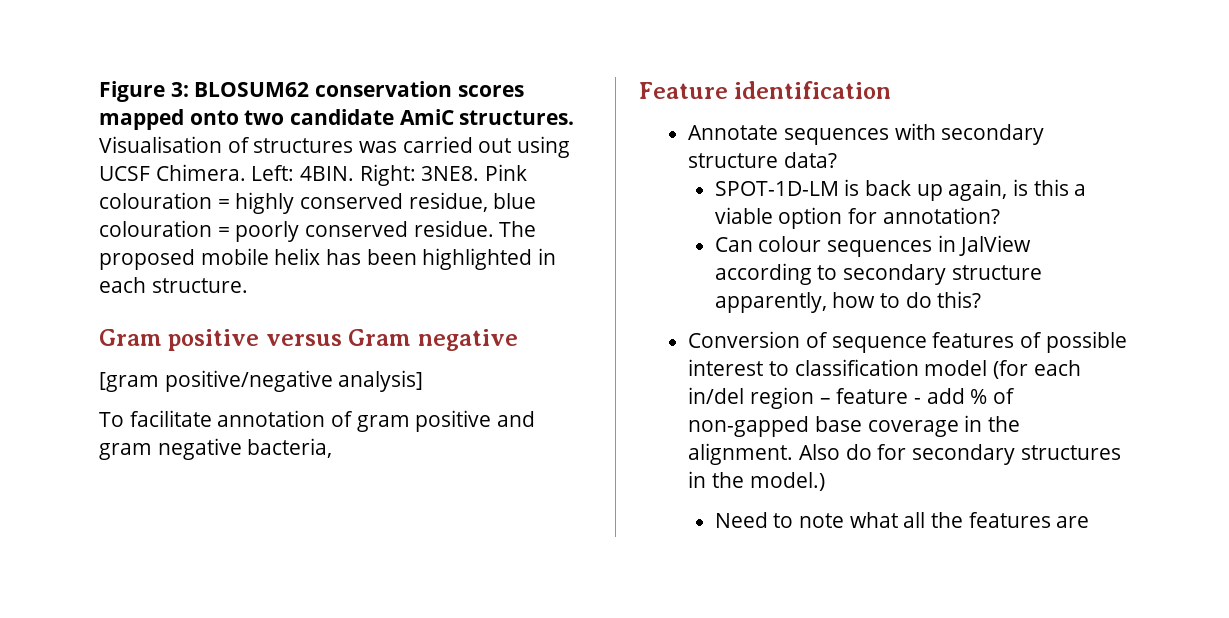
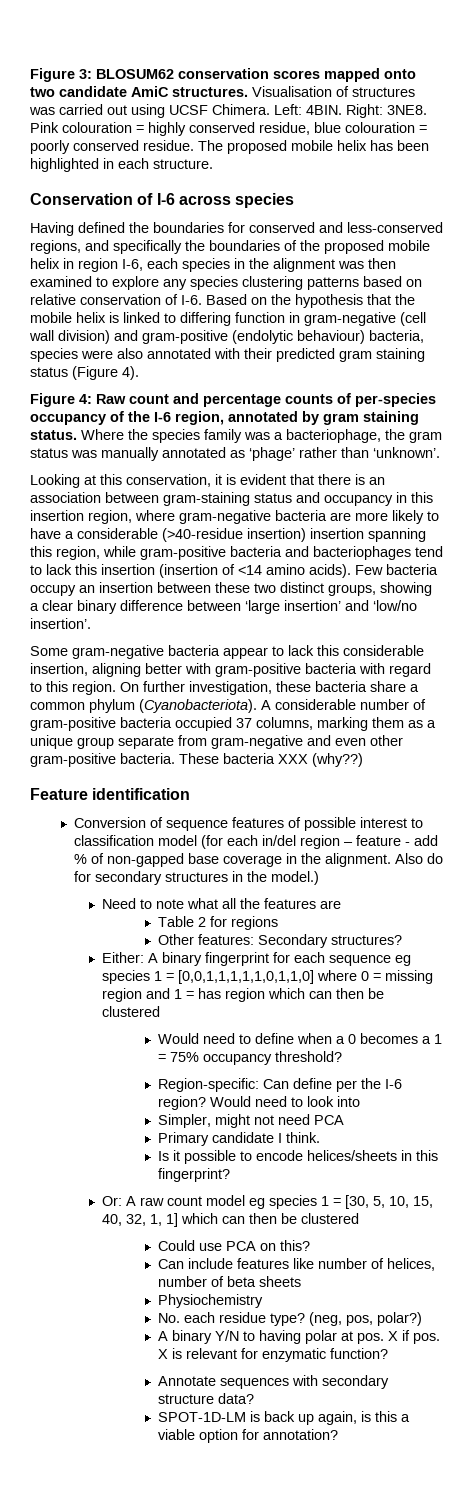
[99,329,518,351] [99,370,424,392] [99,410,536,432] [99,438,333,460] [639,81,892,99] [688,123,1045,145] [688,152,838,168] [714,179,1087,201] [714,207,1000,229] [714,235,1032,257] [714,263,1042,285] [714,291,982,313] Gram positive versus Gram negative // [gram positive/negative analysis] // To facilitate annotation of gram positive and gram negative bacteria, // Feature identification // Annotate sequences with secondary structure data? // SPOT-1D-LM is back up again, is this a viable option for annotation? // Can colour sequences in JalView according to secondary structure apparently, how to do this? -> [30,193,295,208] [30,222,443,236] [30,240,430,254] [30,258,396,272] [30,276,422,290] [30,294,415,308] [30,312,426,326] [29,330,424,344] [30,348,425,362] [30,366,139,380] [30,393,436,407] [30,411,419,425] [30,429,442,443] [30,447,440,461] [30,474,385,488] [30,492,433,506] [30,510,439,524] [30,528,426,542] [30,546,443,560] [30,564,438,578] [30,582,432,596] [30,600,417,614] [30,618,91,629] [30,645,424,659] [30,663,431,677] [30,681,419,695] [30,699,426,713] [30,717,436,731] [30,735,403,749] [30,753,363,767] [30,788,191,800] Conservation of I-6 across species // Having defined the boundaries for conserved and less-conserved regions, and specifically the boundaries of the proposed mobile helix in region I-6, each species in the alignment was then examined to explore any species clustering patterns based on relative conservation of I-6. Based on the hypothesis that the mobile helix is linked to differing function in gram-negative (cell wall division) and gram-positive (endolytic behaviour) bacteria, species were also annotated with their predicted gram staining status (Figure 4). // Figure 4: Raw count and percentage counts of per-species occupancy of the I-6 region, annotated by gram staining status. Where the species family was a bacteriophage, the gram status was manually annotated as ‘phage’ rather than ‘unknown’. // Looking at this conservation, it is evident that there is an association between gram-staining status and occupancy in this insertion region, where gram-negative bacteria are more likely to have a considerable (>40-residue insertion) insertion spanning this region, while gram-positive bacteria and bacteriophages tend to lack this insertion (insertion of <14 amino acids). Few bacteria occupy an insertion between these two distinct groups, showing a clear binary difference between ‘large insertion’ and ‘low/no insertion’. // Some gram-negative bacteria appear to lack this considerable insertion, aligning better with gram-positive bacteria with regard to this region. On further investigation, these bacteria share a common phylum (Cyanobacteriota). A considerable number of gram-positive bacteria occupied 37 columns, marking them as a unique group separate from gram-negative and even other gram-positive bacteria. These bacteria XXX (why??) // Feature identification
(1090, 522) none -> [157,916,278,930] [157,934,402,948] [101,952,411,966] [101,970,433,984] [101,988,384,1002] [101,1006,160,1017] [157,1033,442,1044] [157,1051,342,1065] [157,1078,402,1092] [157,1096,360,1110] [157,1114,344,1128] [157,1132,320,1146] [157,1150,438,1164] [157,1168,230,1182] [101,1195,433,1209] [101,1213,359,1227] [157,1240,310,1251] [157,1258,435,1271] [157,1276,301,1287] [157,1294,263,1308] [157,1312,422,1326] [157,1330,440,1344] [157,1348,388,1362] [157,1375,389,1389] [157,1393,254,1404] [157,1411,410,1425] [157,1429,338,1443] // Table 2 for regions // Other features: Secondary structures? // Either: A binary fingerprint for each sequence eg species 1 = [0,0,1,1,1,1,1,0,1,1,0] where 0 = missing region and 1 = has region which can then be clustered // Would need to define when a 0 becomes a 1 = 75% occupancy threshold? // Region-specific: Can define per the I-6 region? Would need to look into // Simpler, might not need PCA // Primary candidate I think. // Is it possible to encode helices/sheets in this fingerprint? // Or: A raw count model eg species 1 = [30, 5, 10, 15, 40, 32, 1, 1] which can then be clustered // Could use PCA on this? // Can include features like number of helices, number of beta sheets // Physiochemistry // No. each residue type? (neg, pos, polar?) // A binary Y/N to having polar at pos. X if pos. X is relevant for enzymatic function? // Annotate sequences with secondary structure data? // SPOT-1D-LM is back up again, is this a viable option for annotation?

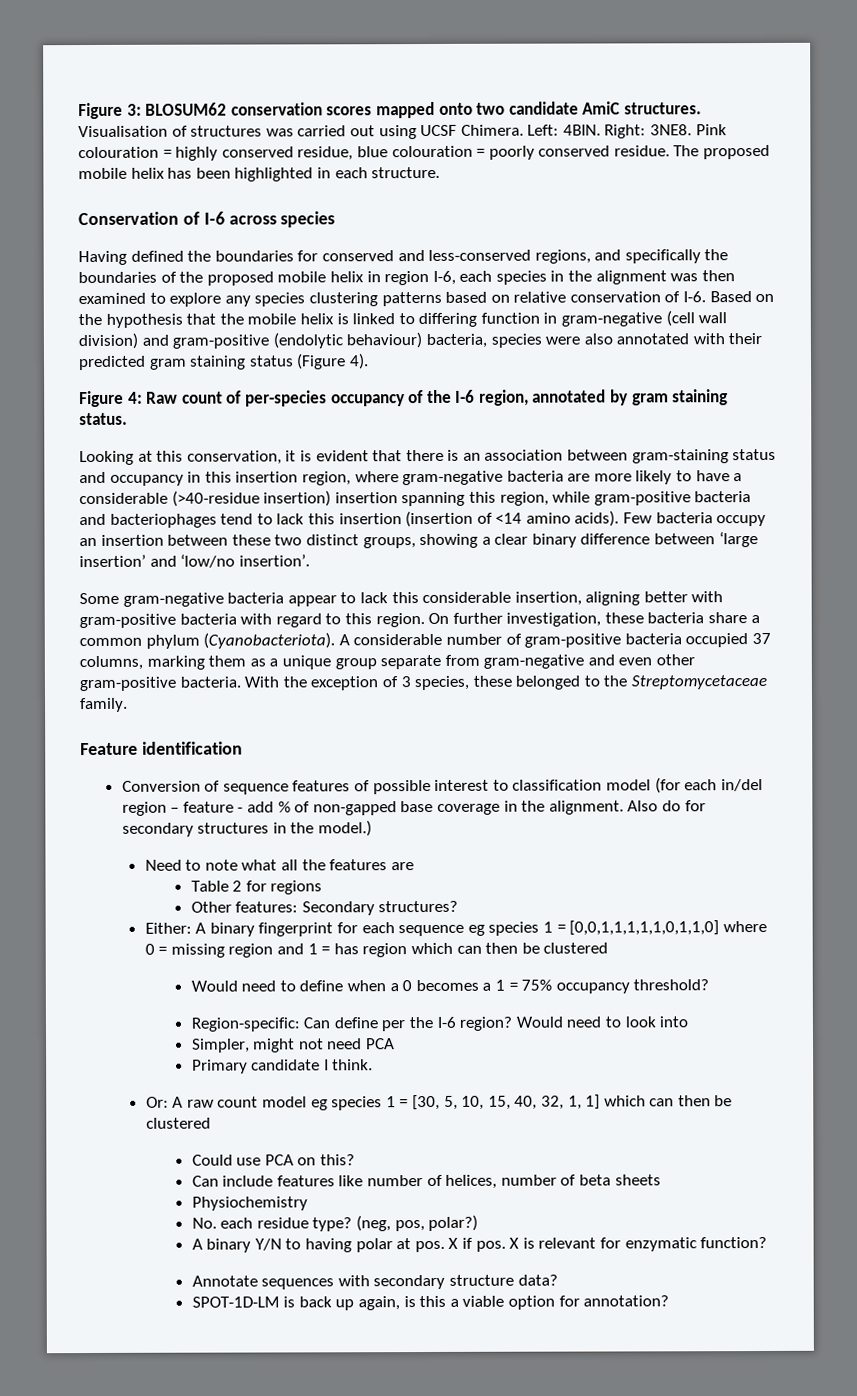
[173,393,333,407] and percentage counts -> (223, 397) none
[81,429,442,443] [30,447,440,461] Where the species family was a bacteriophage, the gram status was manually annotated as ‘phage’ rather than ‘unknown’. -> (128, 419) none
[179,753,363,767] These bacteria XXX (why??) -> [244,674,768,691] [79,697,128,713] With the exception of 3 species, these belonged to the Streptomycetaceae family.
[157,1150,438,1164] [157,1168,230,1182] // Is it possible to encode helices/sheets in this fingerprint? -> (374, 1065) none

